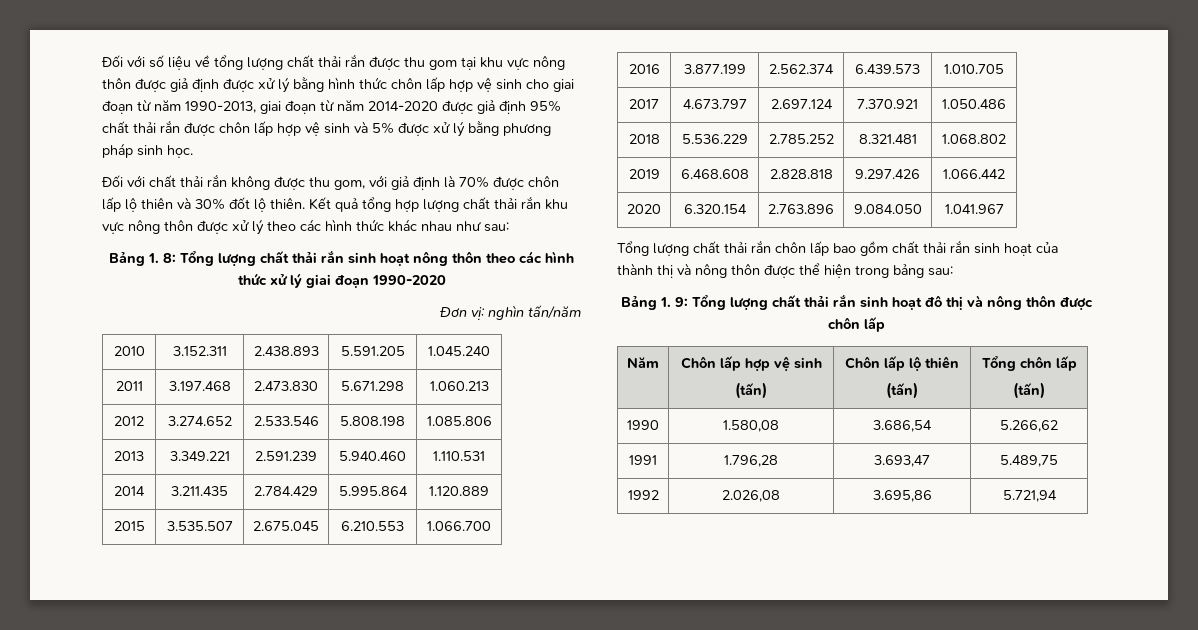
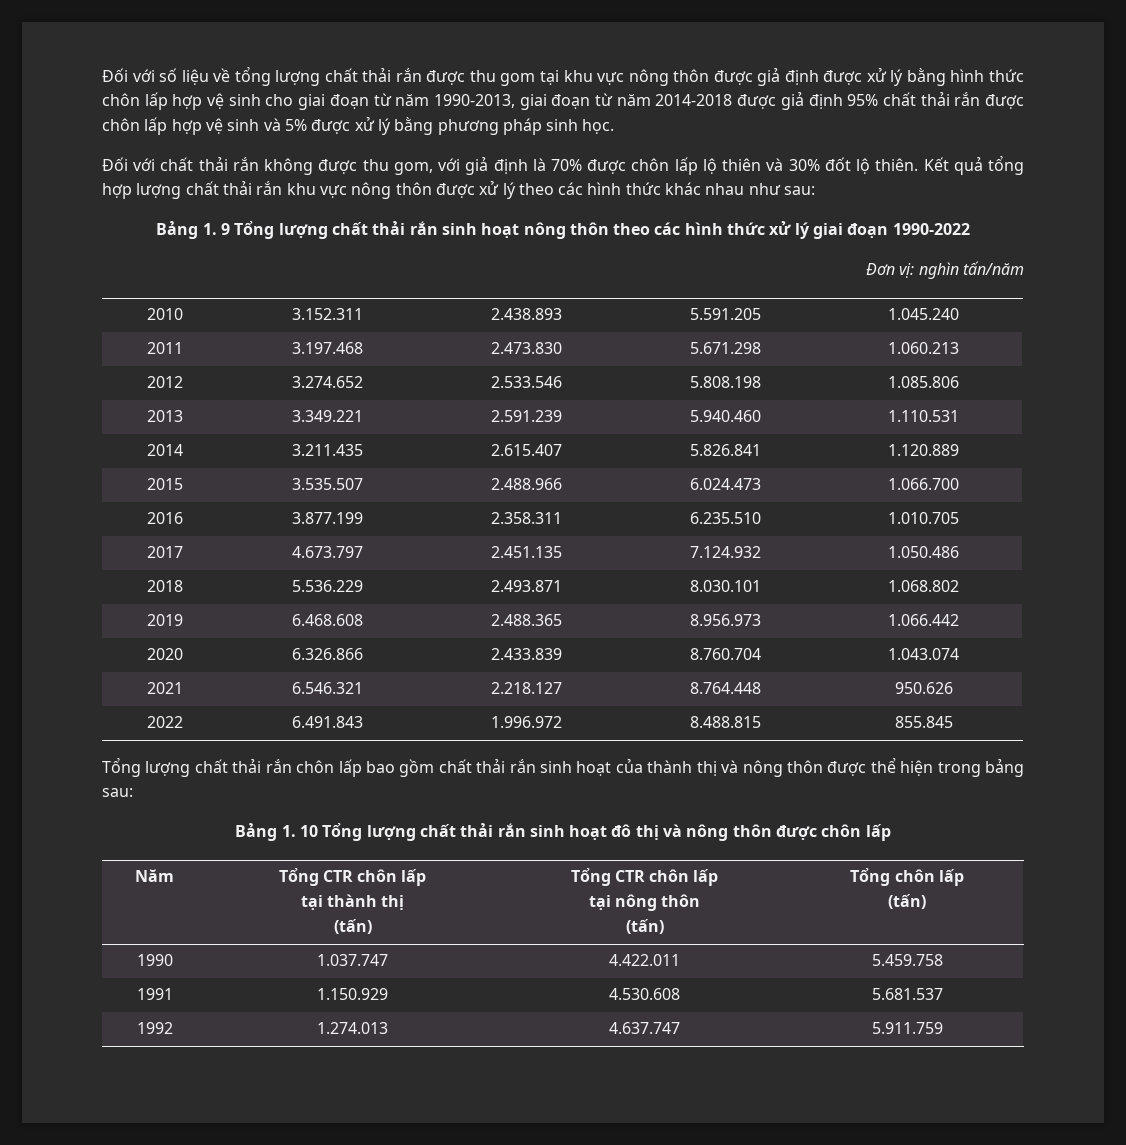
[368,101,438,111] 2014-2020 -> [655,94,733,106] 2014-2018
[163,253,176,263] 8: -> [220,223,230,235] 9
[371,275,446,285] 1990-2020 -> [892,223,970,235] 1990-2022
[254,486,318,496] [338,486,408,496] 2.784.429 | 5.995.864 -> [490,444,562,456] [689,444,761,456] 2.615.407 | 5.826.841
[253,521,319,531] [341,521,404,531] 2.675.045 | 6.210.553 -> [490,478,562,490] [689,478,761,490] 2.488.966 | 6.024.473
[769,64,834,74] [855,64,920,74] 2.562.374 | 6.439.573 -> [490,512,562,524] [689,512,761,524] 2.358.311 | 6.235.510
[770,99,833,109] [857,99,918,109] 2.697.124 | 7.370.921 -> [490,546,562,558] [689,546,761,558] 2.451.135 | 7.124.932
[768,134,834,144] [858,134,917,144] 2.785.252 | 8.321.481 -> [490,580,562,592] [689,580,761,592] 2.493.871 | 8.030.101
[769,169,833,179] [855,169,920,179] 2.828.818 | 9.297.426 -> [490,614,562,626] [689,614,761,626] 2.488.365 | 8.956.973
[683,204,747,214] [768,204,834,214] [853,204,922,214] [944,204,1004,214] 6.320.154 | 2.763.896 | 9.084.050 | 1.041.967 -> [291,648,363,660] [490,648,562,660] [689,648,761,660] [888,648,959,660] [147,682,183,694] [291,682,363,694] [490,682,562,694] [689,682,761,694] [894,682,953,694] [147,716,183,728] [291,716,363,728] [490,716,562,728] [689,716,761,728] [894,716,953,728] 6.326.866 | 2.433.839 | 8.760.704 | 1.043.074 // 2021 | 6.546.321 | 2.218.127 | 8.764.448 | 950.626 // 2022 | 6.491.843 | 1.996.972 | 8.488.815 | 855.845
[675,297,688,307] 9: -> [299,825,318,837] 10
[680,355,822,371] [735,382,767,399] [845,355,959,371] Chôn lấp hợp vệ sinh // (tấn) | Chôn lấp lộ thiên -> [278,868,427,886] [300,894,405,910] [333,919,372,934] [570,868,719,886] [588,894,701,911] Tổng CTR chôn lấp // tại thành thị // (tấn) | Tổng CTR chôn lấp // tại nông thôn
[723,420,779,432] [873,420,932,432] [1000,420,1058,432] [629,455,657,465] [724,455,778,467] [874,455,930,467] [1000,455,1058,467] [627,490,659,500] [722,490,780,502] [872,490,932,502] [1002,490,1057,502] 1.580,08 | 3.686,54 | 5.266,62 // 1991 | 1.796,28 | 3.693,47 | 5.489,75 // 1992 | 2.026,08 | 3.695,86 | 5.721,94 -> [317,954,388,966] [609,954,680,966] [871,954,943,966] [136,988,173,1000] [317,988,388,1000] [609,988,680,1000] [871,988,943,1000] [136,1022,173,1034] [317,1022,388,1034] [609,1022,680,1034] [871,1022,943,1034] 1.037.747 | 4.422.011 | 5.459.758 // 1991 | 1.150.929 | 4.530.608 | 5.681.537 // 1992 | 1.274.013 | 4.637.747 | 5.911.759

